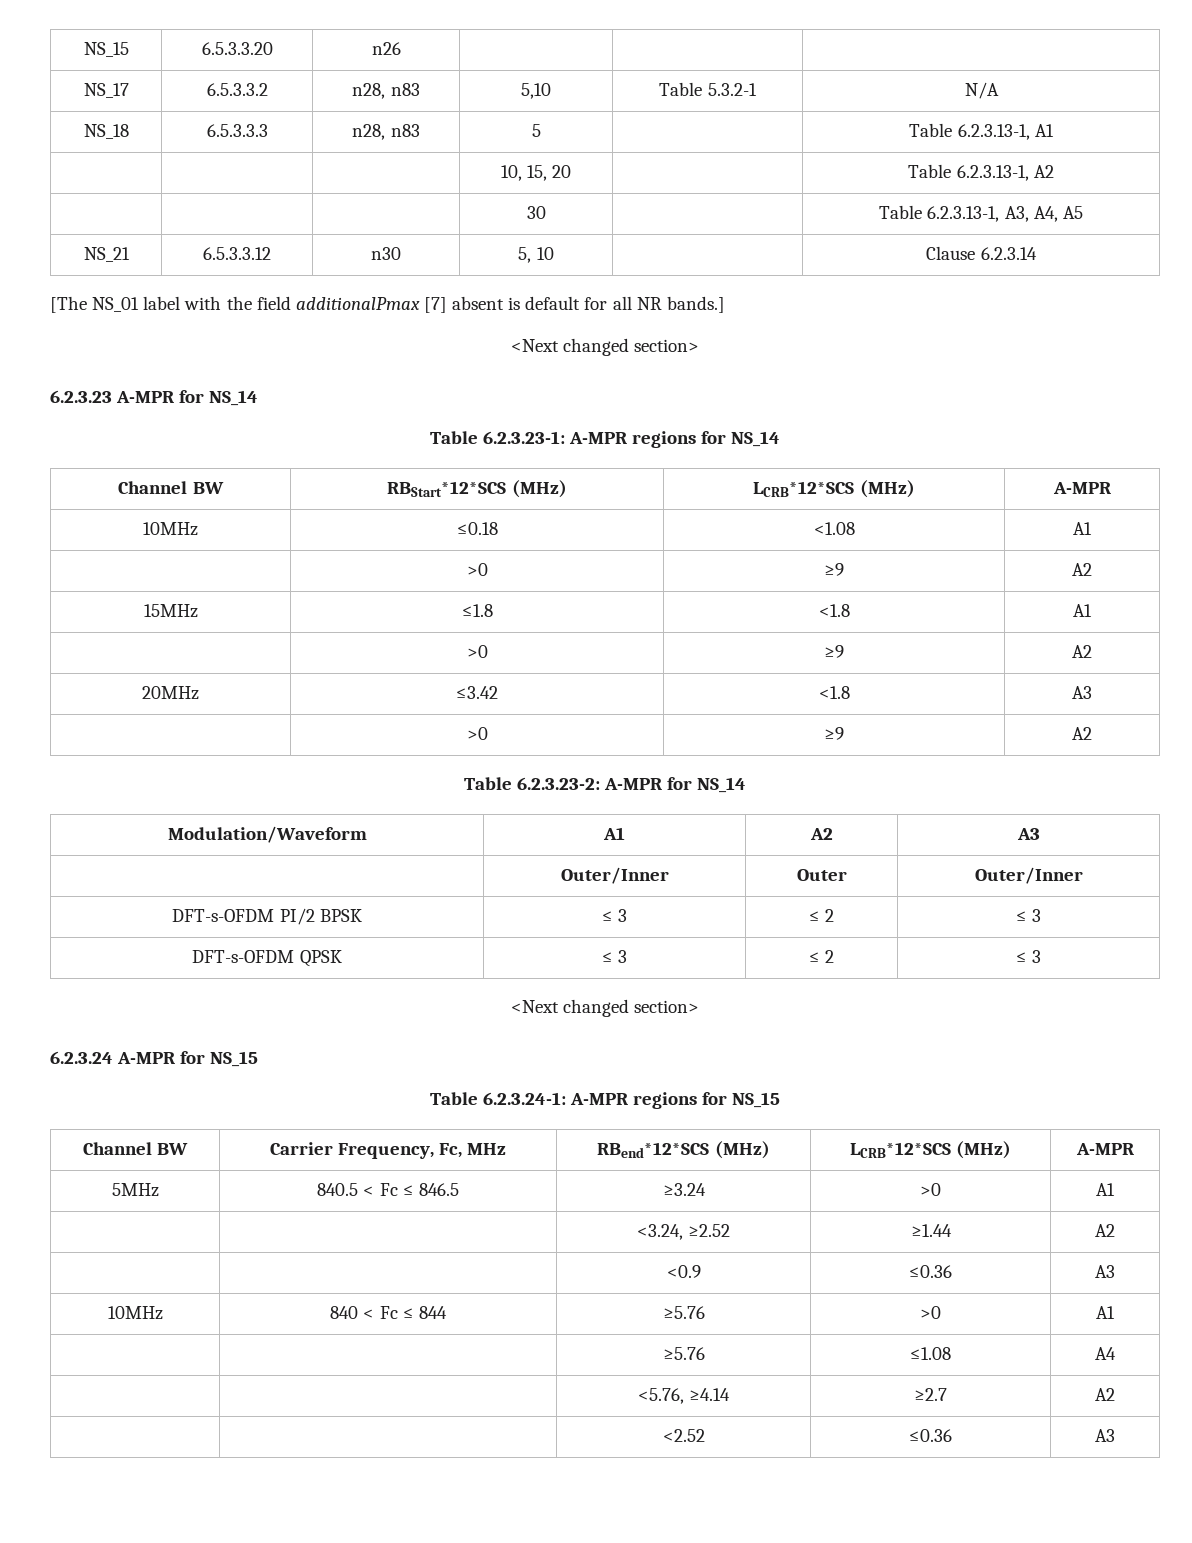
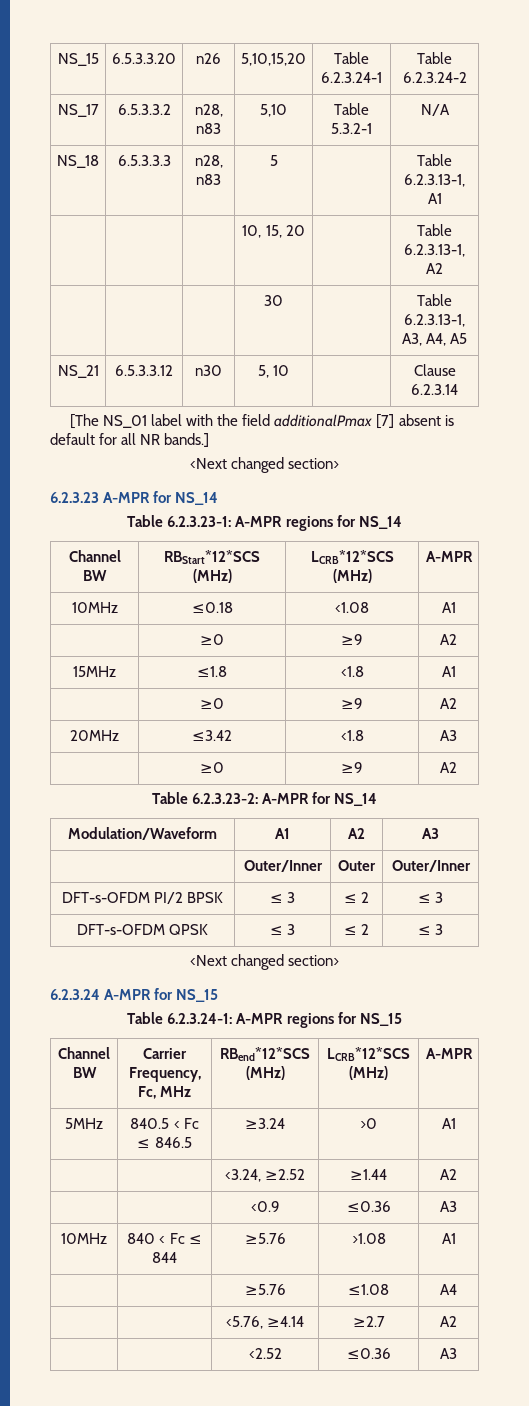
(401, 48) | | -> [241,53,306,66] [334,52,370,64] [320,72,382,83] [417,52,453,64] [402,72,467,83] 5,10,15,20 | Table 6.2.3.24-1 | Table 6.2.3.24-2
[466,563,488,576] >0 -> [200,634,224,645] ≥0
[466,645,488,658] >0 -> [200,698,224,709] ≥0
[466,727,488,740] >0 -> [200,762,224,773] ≥0
[920,1306,942,1319] >0 -> [351,1233,386,1244] >1.08

